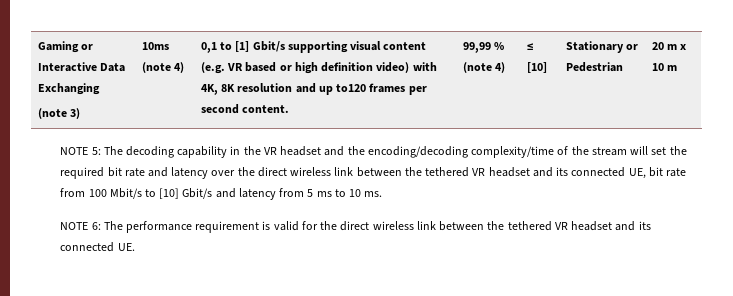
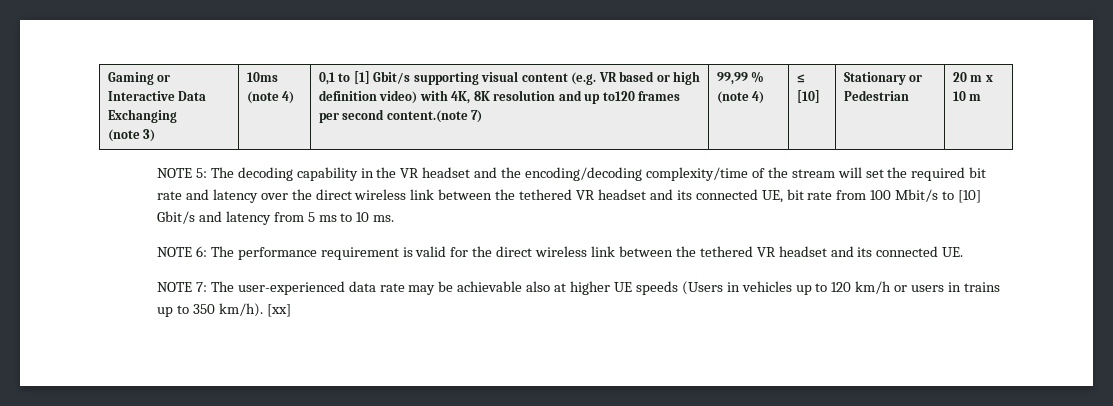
[242,105,290,113] content. -> [386,110,483,123] content.(note 7)
(135, 247) none -> [156,281,1000,295] [156,303,291,317] // NOTE 7: The user-experienced data rate may be achievable also at higher UE speeds (Users in vehicles up to 120 km/h or users in trains up to 350 km/h). [xx]

